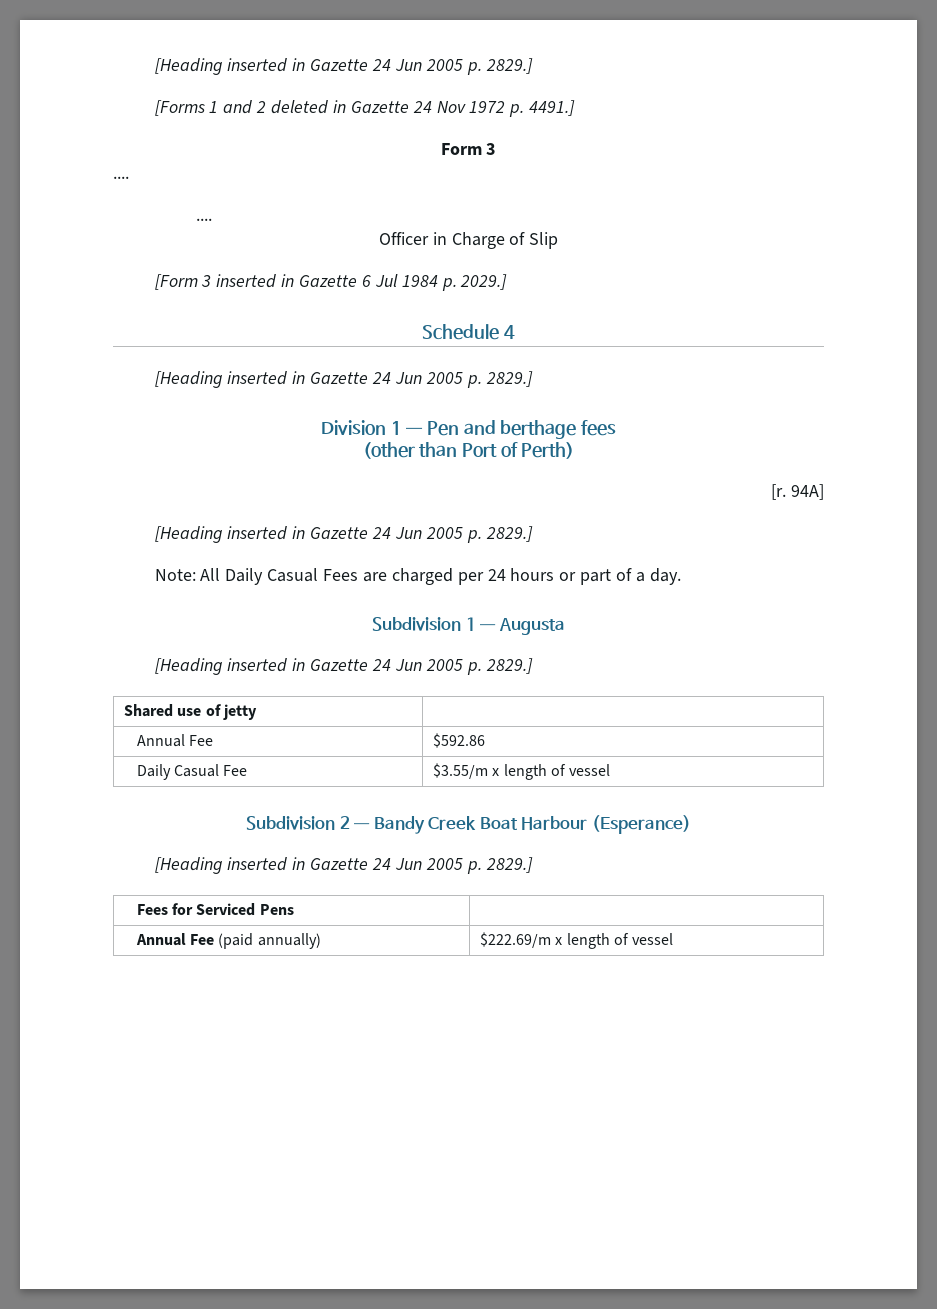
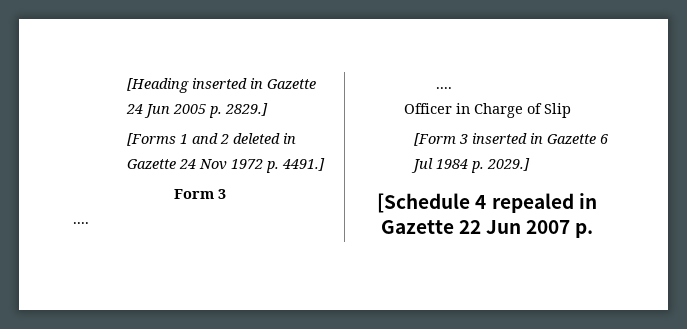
[422,324,500,340] Schedule -> [377,193,471,213] [Schedule
[154,371,533,388] [320,420,617,439] [362,442,575,459] [771,484,824,500] [154,526,533,543] [154,568,681,585] [372,617,565,635] [154,658,533,675] [124,704,258,720] [136,734,213,747] [433,733,486,748] [136,764,248,780] [433,763,611,780] [246,815,691,834] [154,857,533,874] [136,903,294,916] [135,933,321,949] [480,932,674,949] // [Heading inserted in Gazette 24 Jun 2005 p. 2829.] // Division 1 — Pen and berthage fees // (other than Port of Perth) // [r. 94A] // [Heading inserted in Gazette 24 Jun 2005 p. 2829.] // Note: All Daily Casual Fees are charged per 24 hours or part of a day. // Subdivision 1 — Augusta // [Heading inserted in Gazette 24 Jun 2005 p. 2829.] // Shared use of jetty | // Annual Fee | $592.86 // Daily Casual Fee | $3.55/m x length of vessel // Subdivision 2 — Bandy Creek Boat Harbour (Esperance) // [Heading inserted in Gazette 24 Jun 2005 p. 2829.] // Fees for Serviced Pens | // Annual Fee (paid annually) | $222.69/m x length of vessel -> [491,193,597,213] [380,220,594,238] repealed in Gazette 22 Jun 2007 p.

